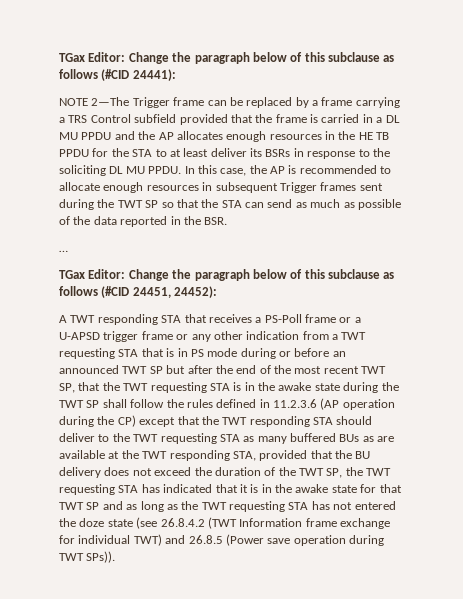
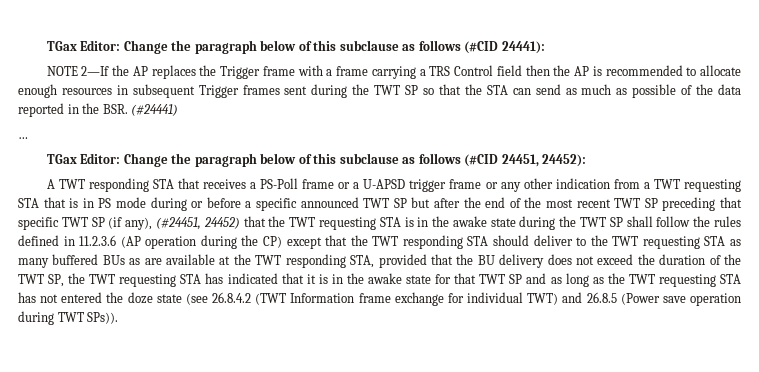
[91,97,309,108] 2—The Trigger frame can be replaced by -> [81,65,323,79] 2—If the AP replaces the Trigger frame with
[134,114,400,125] [59,131,390,142] [59,148,390,159] [59,165,247,176] subfield provided that the frame is carried in a DL MU PPDU and the AP allocates enough resources in the HE TB PPDU for the STA to at least deliver its BSRs in response to the soliciting DL MU PPDU. In this case, -> [496,65,550,76] field then
(228, 221) none -> [131,104,179,116] (#24441)
[332,351,346,357] an -> [245,198,297,211] a specific
[59,383,75,393] SP, -> [644,197,743,211] [18,217,240,230] SP preceding that specific TWT SP (if any), (#24451, 24452)

